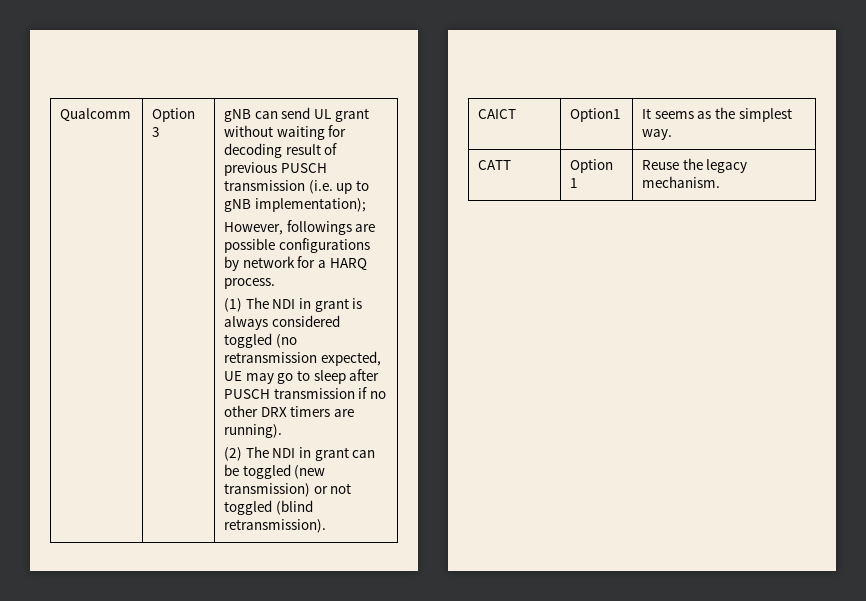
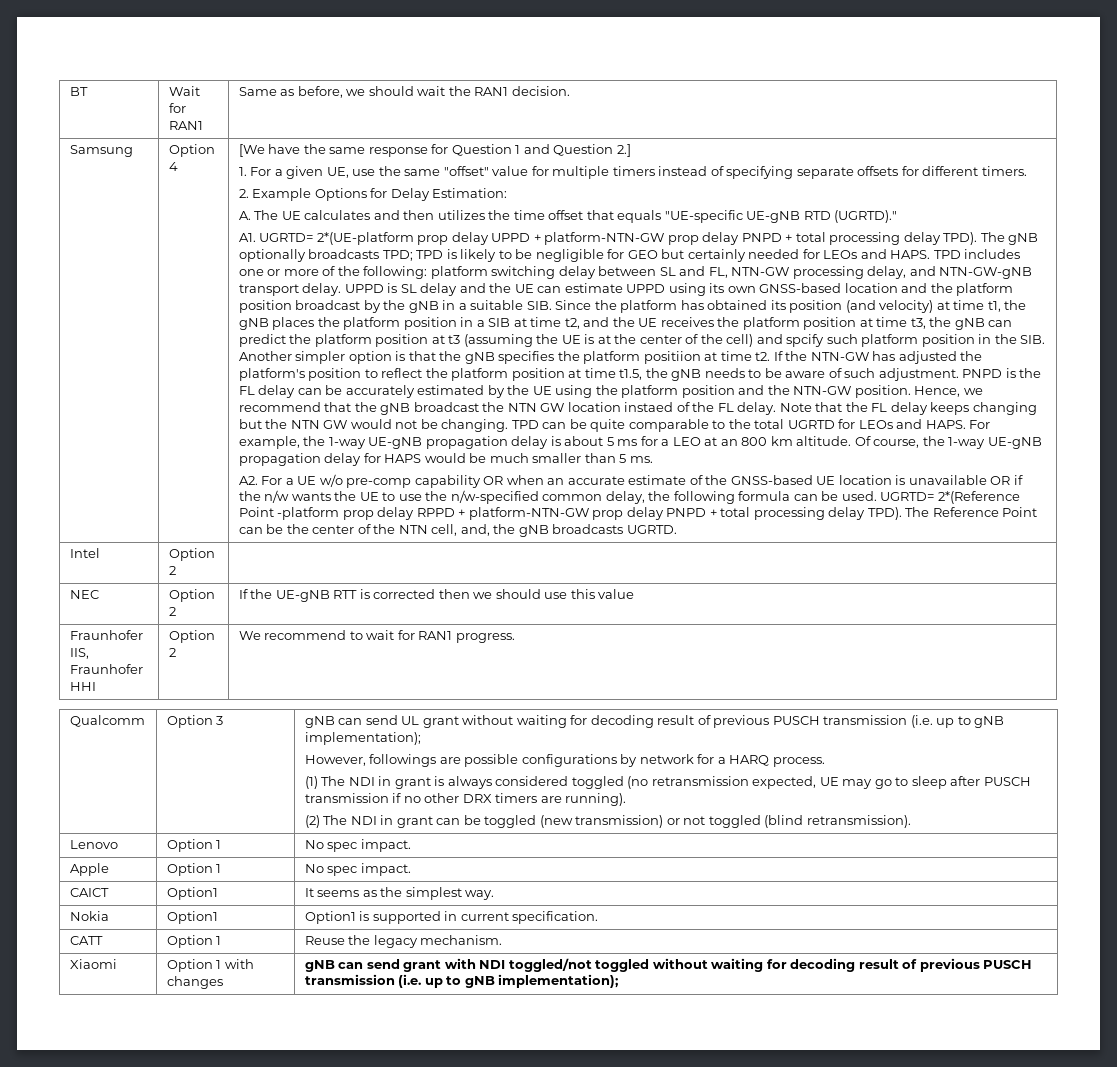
(60, 115) none -> [69,87,88,96] [168,86,200,96] [168,103,186,113] [168,121,203,130] [238,86,570,98] [69,145,133,157] [168,144,215,157] [168,162,178,171] [238,144,631,157] [238,166,1027,179] [238,188,508,201] [238,210,898,223] [238,232,1039,245] [238,249,1021,262] [238,266,1033,279] [238,283,1014,296] [238,300,1027,313] [238,317,1013,330] [238,334,1046,347] [238,351,983,364] [238,368,1042,381] [238,385,983,398] [238,402,1037,415] [238,419,991,432] [238,436,1042,449] [238,453,653,466] [238,474,1023,488] [238,490,1020,504] [238,507,1038,520] [238,524,677,537] [69,548,100,558] [168,548,215,561] [168,566,176,575] [69,590,99,599] [168,589,215,602] [168,607,176,616] [238,589,635,602] [69,630,143,640] [69,648,89,659] [69,664,143,674] [69,682,96,691] [168,630,215,643] [168,648,176,657] [238,630,515,643] BT | Wait for RAN1 | Same as before, we should wait the RAN1 decision. // Samsung | Option 4 | [We have the same response for Question 1 and Question 2.] // 1. For a given UE, use the same "offset" value for multiple timers instead of specifying separate offsets for different timers. // 2. Example Options for Delay Estimation: // A. The UE calculates and then utilizes the time offset that equals "UE-specific UE-gNB RTD (UGRTD)." // A1. UGRTD= 2*(UE-platform prop delay UPPD + platform-NTN-GW prop delay PNPD + total processing delay TPD). The gNB optionally broadcasts TPD; TPD is likely to be negligible for GEO but certainly needed for LEOs and HAPS. TPD includes one or more of the following: platform switching delay between SL and FL, NTN-GW processing delay, and NTN-GW-gNB transport delay. UPPD is SL delay and the UE can estimate UPPD using its own GNSS-based location and the platform position broadcast by the gNB in a suitable SIB. Since the platform has obtained its position (and velocity) at time t1, the gNB places the platform position in a SIB at time t2, and the UE receives the platform position at time t3, the gNB can predict the platform position at t3 (assuming the UE is at the center of the cell) and spcify such platform position in the SIB. Another simpler option is that the gNB specifies the platform positiion at time t2. If the NTN-GW has adjusted the platform's position to reflect the platform position at time t1.5, the gNB needs to be aware of such adjustment. PNPD is the FL delay can be accurately estimated by the UE using the platform position and the NTN-GW position. Hence, we recommend that the gNB broadcast the NTN GW location instaed of the FL delay. Note that the FL delay keeps changing but the NTN GW would not be changing. TPD can be quite comparable to the total UGRTD for LEOs and HAPS. For example, the 1-way UE-gNB propagation delay is about 5 ms for a LEO at an 800 km altitude. Of course, the 1-way UE-gNB propagation delay for HAPS would be much smaller than 5 ms. // A2. For a UE w/o pre-comp capability OR when an accurate estimate of the GNSS-based UE location is unavailable OR if the n/w wants the UE to use the n/w-specified common delay, the following formula can be used. UGRTD= 2*(Reference Point -platform prop delay RPPD + platform-NTN-GW prop delay PNPD + total processing delay TPD). The Reference Point can be the center of the NTN cell, and, the gNB broadcasts UGRTD. // Intel | Option 2 | // NEC | Option 2 | If the UE-gNB RTT is corrected then we should use this value // Fraunhofer IIS, Fraunhofer HHI | Option 2 | We recommend to wait for RAN1 progress. //
(327, 526) none -> [69,840,118,849] [166,839,222,852] [304,839,411,852] [69,863,109,876] [166,863,222,876] [304,863,411,876] // Lenovo | Option 1 | No spec impact. // Apple | Option 1 | No spec impact.
(673, 134) none -> [69,911,109,921] [166,911,218,924] [304,911,599,924] // Nokia | Option1 | Option1 is supported in current specification.
(721, 182) none -> [69,959,117,969] [166,959,254,972] [166,976,223,989] [304,958,1033,972] [304,974,619,988] // Xiaomi | Option 1 with changes | gNB can send grant with NDI toggled/not toggled without waiting for decoding result of previous PUSCH transmission (i.e. up to gNB implementation);

